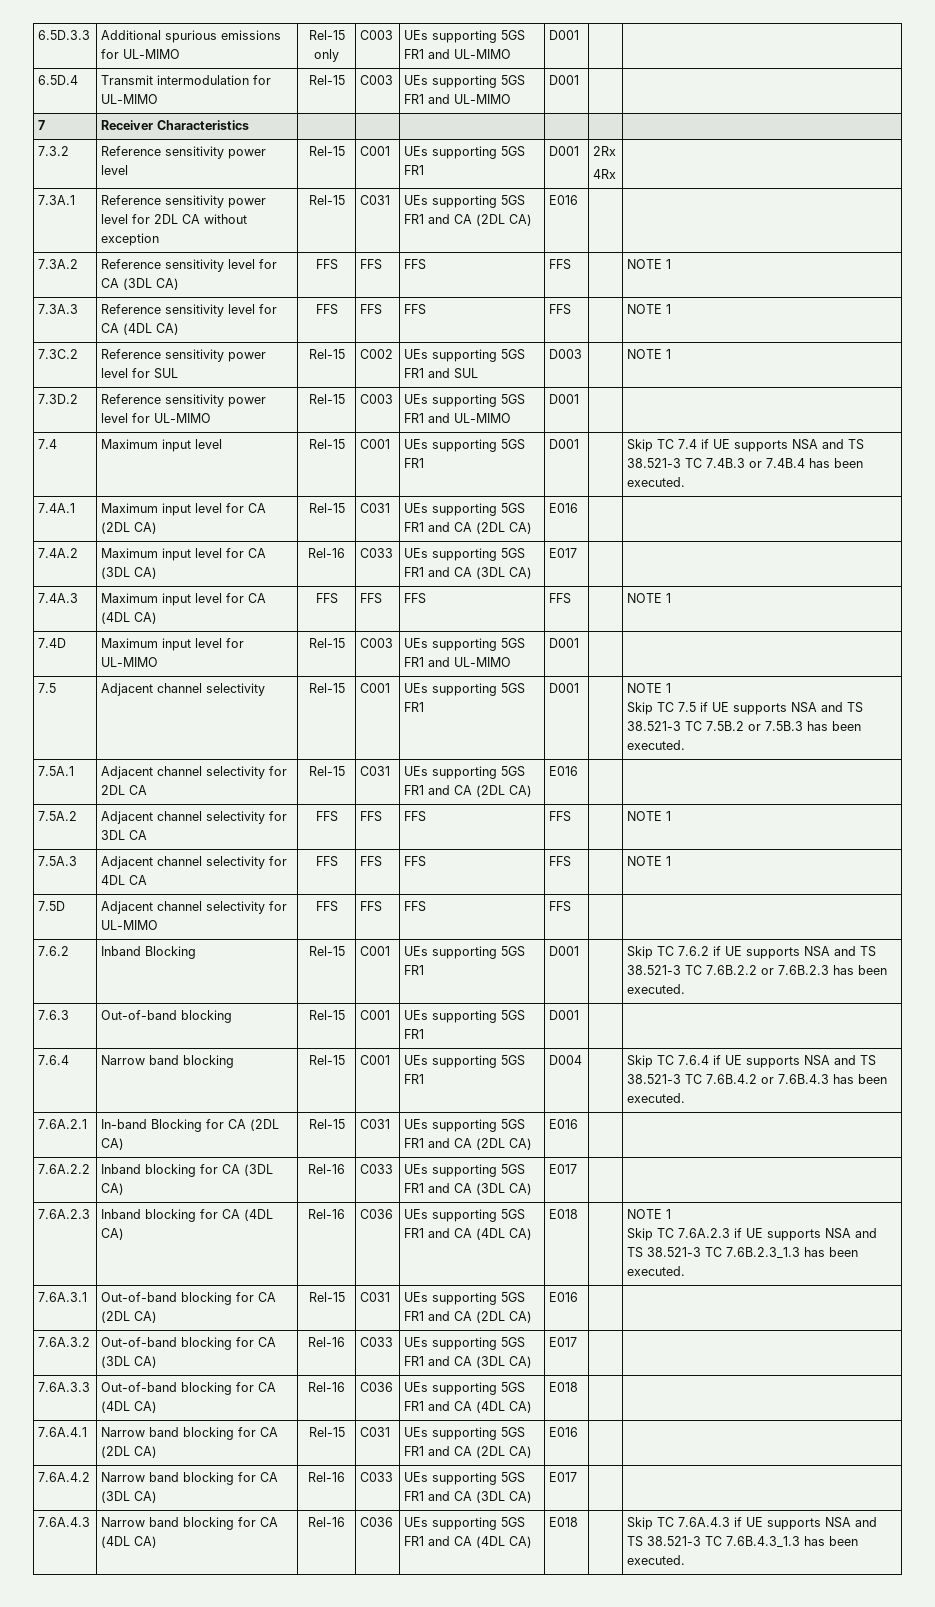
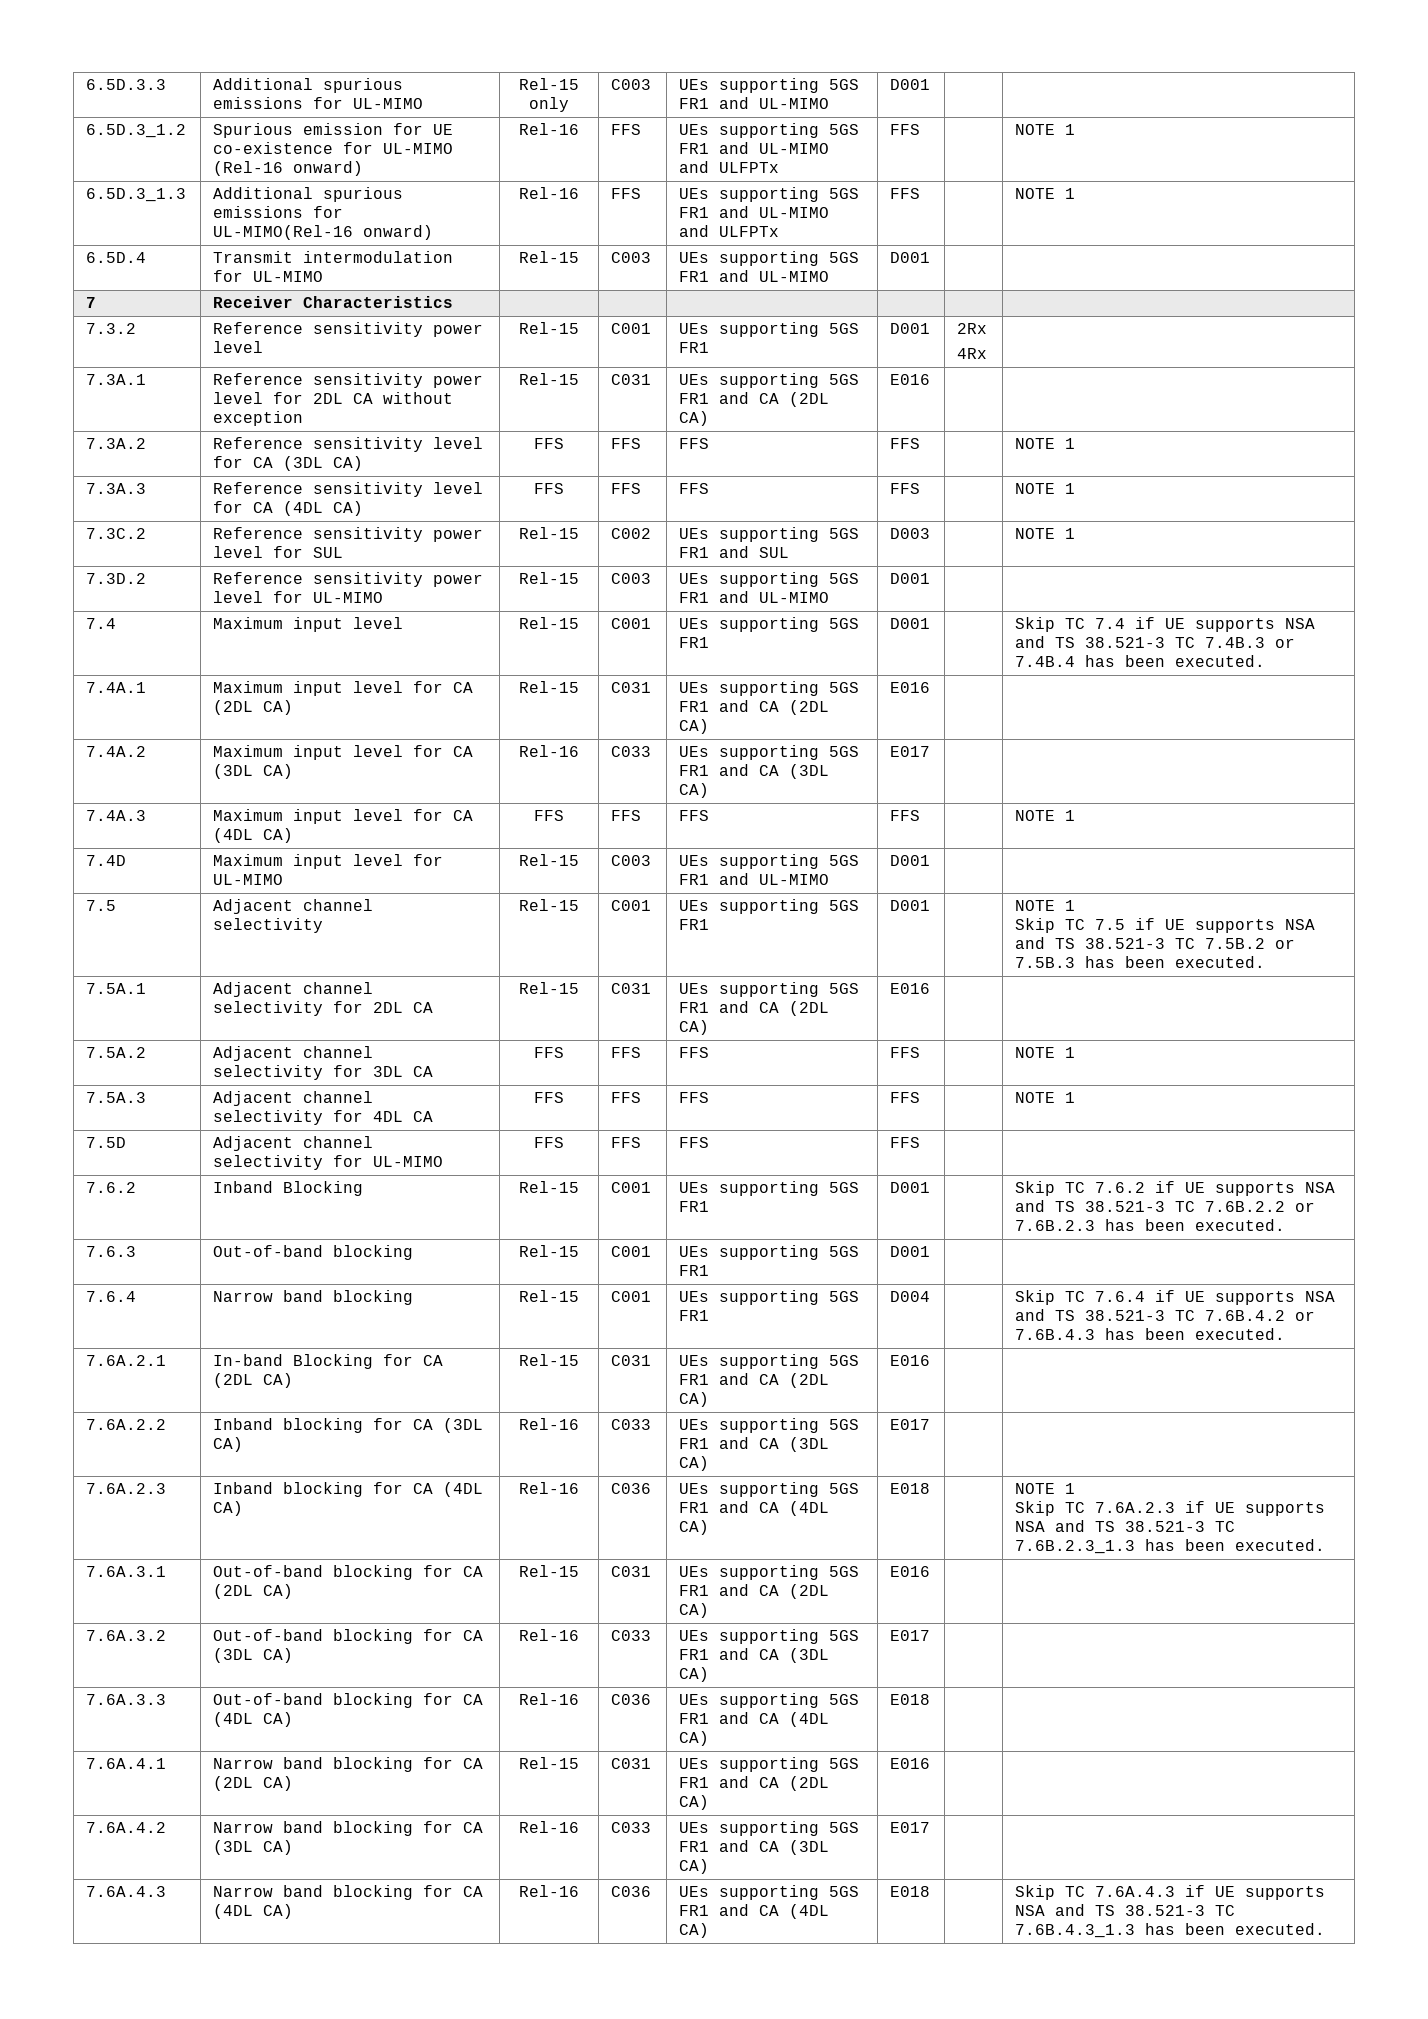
(580, 35) none -> [86,124,187,138] [213,123,454,138] [213,142,454,154] [213,161,364,176] [519,123,579,135] [611,124,642,135] [679,123,860,138] [679,142,830,154] [679,161,780,173] [890,124,921,135] [1015,124,1076,135] [86,188,187,202] [213,187,404,202] [213,206,344,218] [213,225,434,240] [519,187,579,199] [611,188,642,199] [679,187,860,202] [679,206,830,218] [679,225,780,237] [890,188,921,199] [1015,188,1076,199] // 6.5D.3_1.2 | Spurious emission for UE co-existence for UL-MIMO (Rel-16 onward) | Rel-16 | FFS | UEs supporting 5GS FR1 and UL-MIMO and ULFPTx | FFS | | NOTE 1 // 6.5D.3_1.3 | Additional spurious emissions for UL-MIMO(Rel-16 onward) | Rel-16 | FFS | UEs supporting 5GS FR1 and UL-MIMO and ULFPTx | FFS | | NOTE 1

